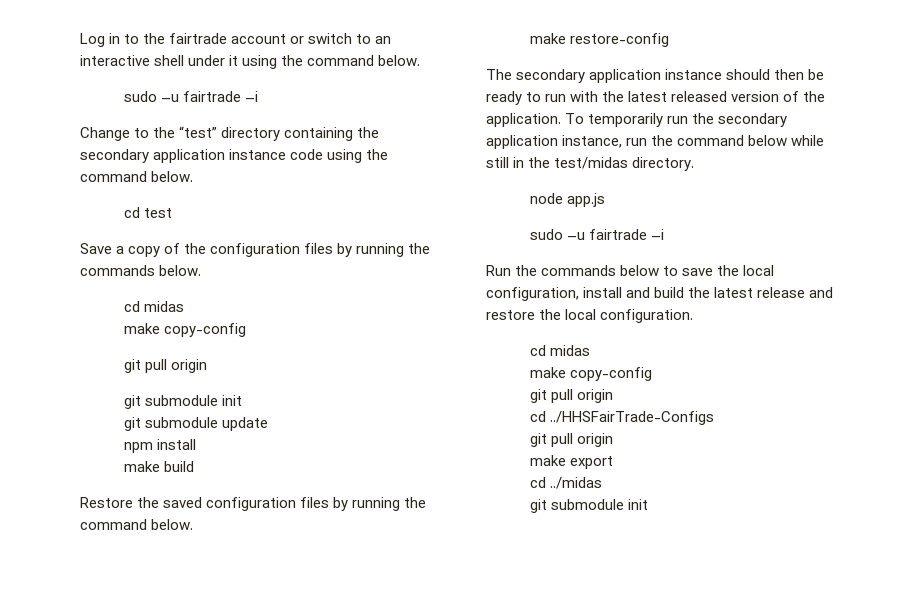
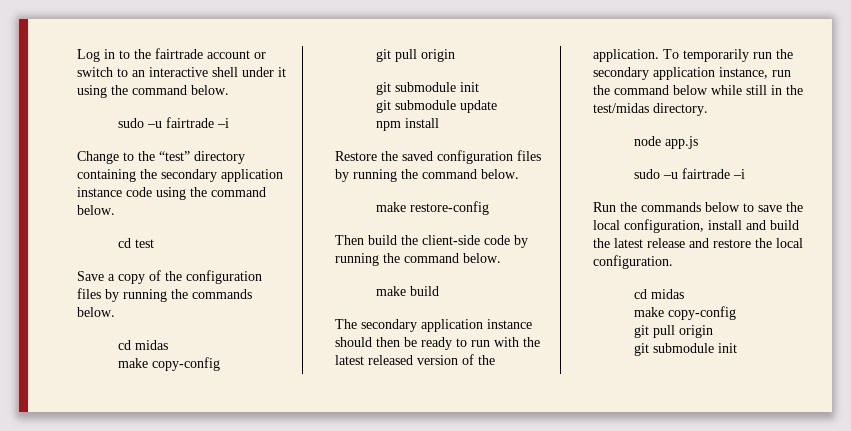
[123,461,194,472] // make build -> (440, 123) none
(669, 40) none -> [335,235,529,248] [335,253,502,266] [376,286,440,296] // Then build the client-side code by running the command below. // make build
[529,411,714,425] [529,433,613,447] [529,455,613,469] [529,477,602,489] // cd ../HHSFairTrade-Configs // git pull origin // make export // cd ../midas -> (714, 331) none

